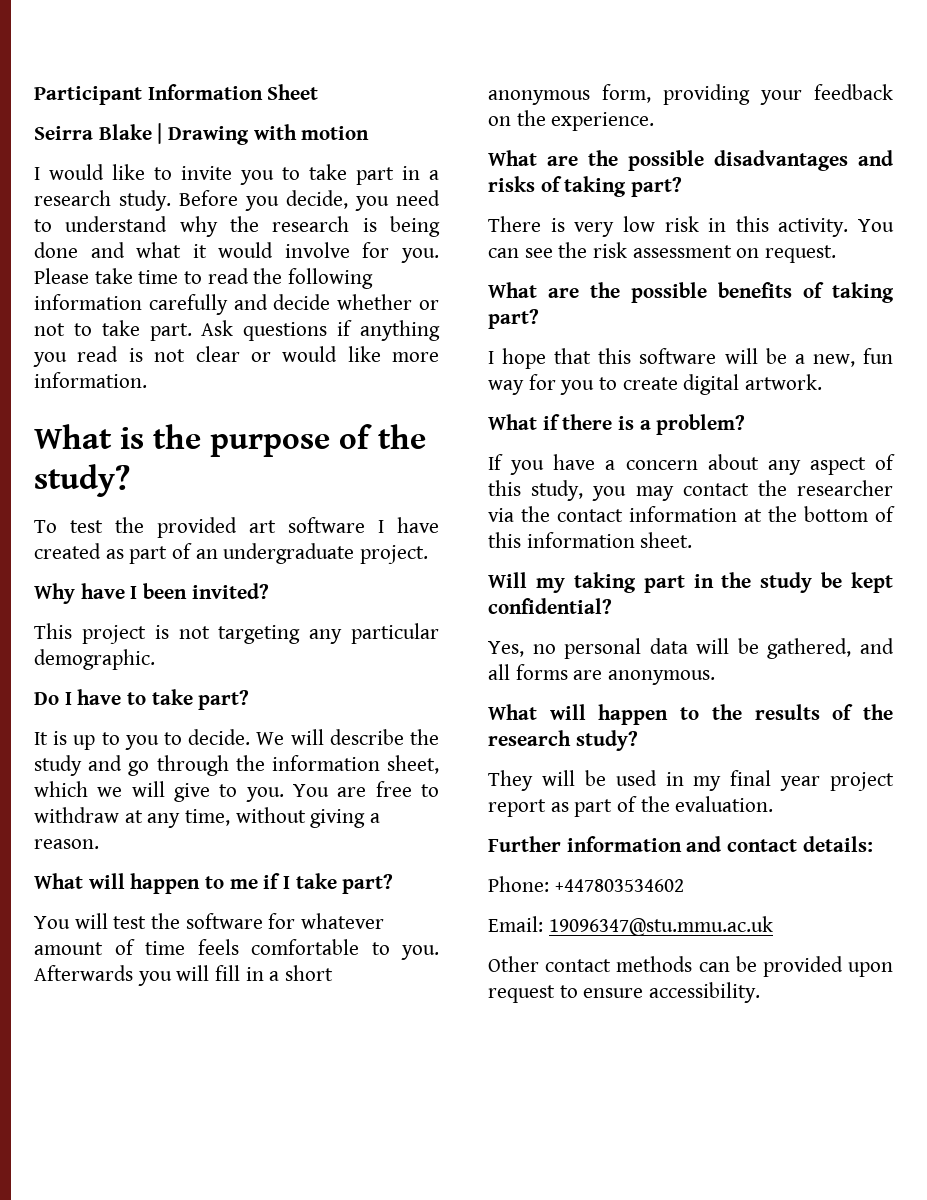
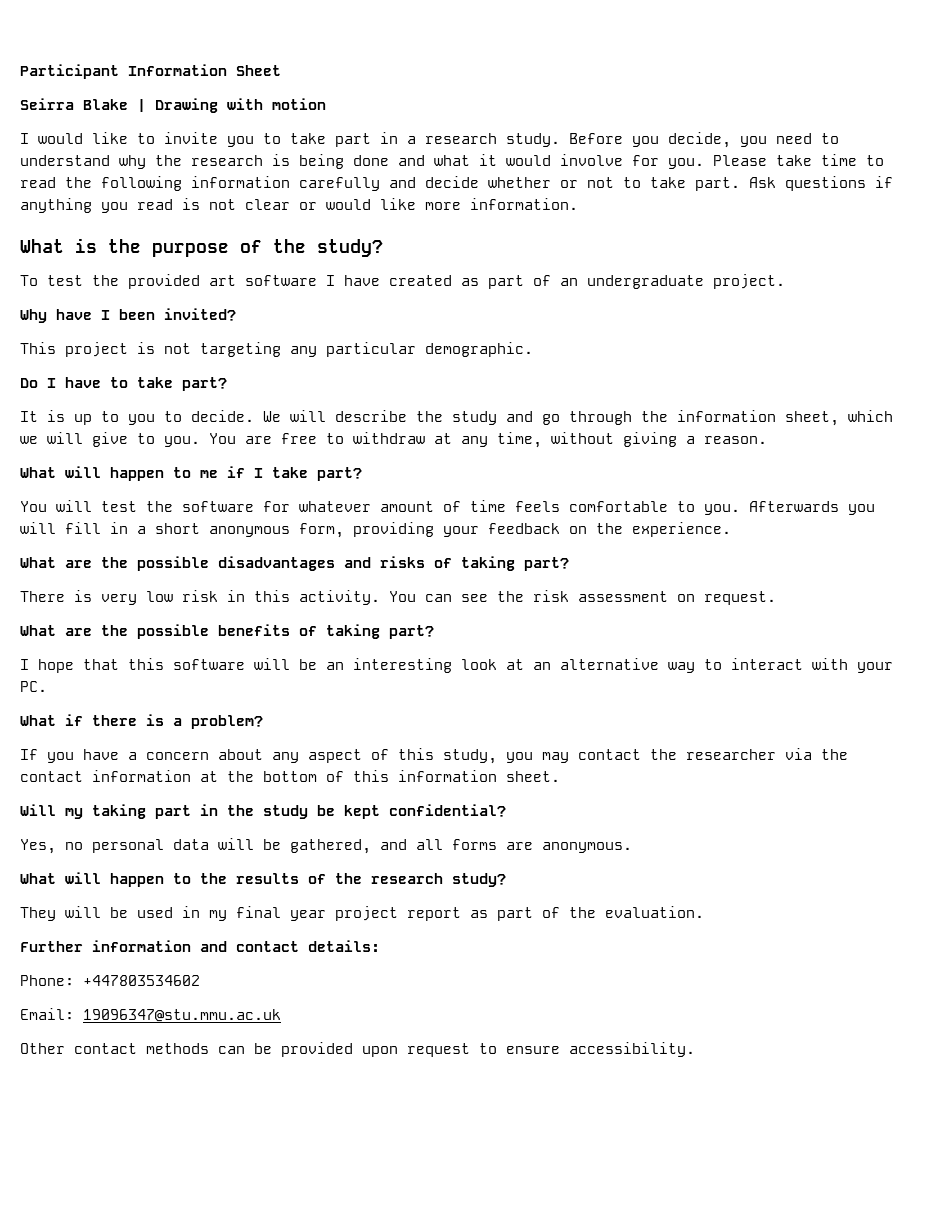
[794,348,893,367] [488,374,823,395] a new, fun way for you to create digital artwork. -> [326,658,893,673] [20,681,47,692] an interesting look at an alternative way to interact with your PC.

